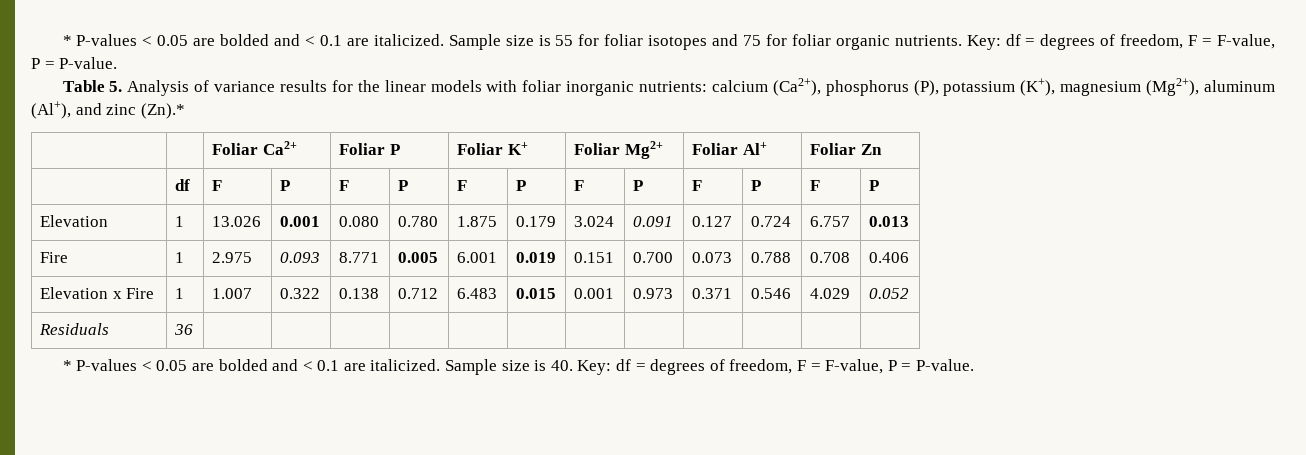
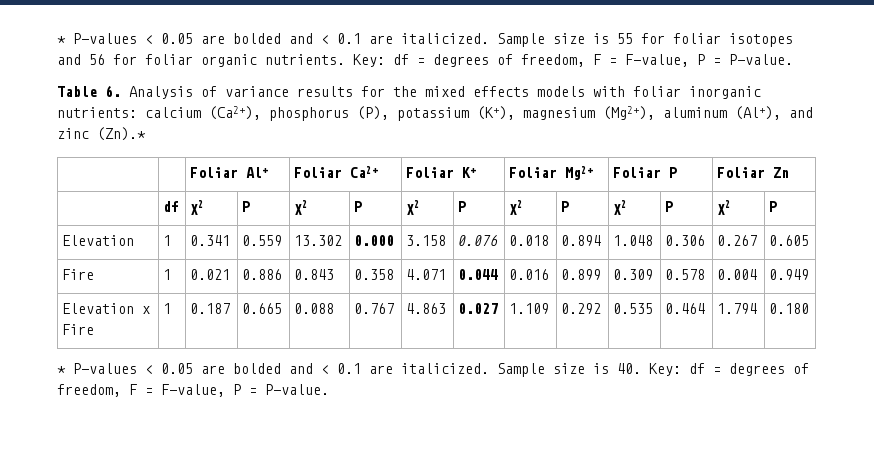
[743,35,762,46] 75 -> [89,54,105,65] 56
[109,81,123,92] 5. -> [105,85,121,97] 6.
[384,80,426,92] linear -> [425,86,529,97] mixed effects
[262,141,297,155] [338,143,400,155] Ca2+ | Foliar P -> [246,167,269,178] [294,166,379,178] Al+ | Foliar Ca2+
[742,142,767,155] Al+ -> [669,167,678,178] P
[211,180,222,191] [279,180,290,191] [338,180,349,191] [397,180,408,191] [456,180,467,191] [515,180,526,191] [573,180,584,191] [632,180,643,191] [691,180,702,191] [750,180,761,191] [809,180,820,191] F | P | F | P | F | P | F | P | F | P | F -> [190,200,205,215] [242,201,251,212] [294,200,309,215] [354,201,363,212] [406,200,421,215] [458,201,467,212] [509,200,524,215] [561,201,570,212] [613,200,628,215] [665,201,674,212] [717,200,732,215] χ2 | P | χ2 | P | χ2 | P | χ2 | P | χ2 | P | χ2
[211,216,261,227] [279,216,320,227] [338,216,379,227] [397,216,438,227] [456,216,497,227] [515,216,556,227] [573,216,614,227] [632,216,673,227] [691,216,732,227] [750,216,791,227] [809,216,850,227] [868,216,909,227] [39,252,68,263] [174,252,184,263] [211,252,252,263] [279,252,320,263] [338,252,379,263] [397,252,438,263] [456,252,497,263] [515,252,556,263] [573,252,614,263] [632,252,673,263] [691,252,732,263] [750,252,791,263] [809,252,850,263] [868,252,909,263] [39,287,155,299] [174,288,184,299] [211,288,252,299] [279,288,320,299] [338,288,379,299] [397,288,438,299] [456,288,497,299] [515,288,556,299] [573,288,614,299] [632,288,673,299] [691,288,732,299] [750,288,791,299] [809,288,850,299] [868,288,909,299] [38,323,109,335] [173,324,193,335] 13.026 | 0.001 | 0.080 | 0.780 | 1.875 | 0.179 | 3.024 | 0.091 | 0.127 | 0.724 | 6.757 | 0.013 // Fire | 1 | 2.975 | 0.093 | 8.771 | 0.005 | 6.001 | 0.019 | 0.151 | 0.700 | 0.073 | 0.788 | 0.708 | 0.406 // Elevation x Fire | 1 | 1.007 | 0.322 | 0.138 | 0.712 | 6.483 | 0.015 | 0.001 | 0.973 | 0.371 | 0.546 | 4.029 | 0.052 // Residuals | 36 | | | | | | | | | | | | -> [190,235,231,246] [242,235,283,246] [294,235,343,246] [354,235,395,246] [406,235,447,246] [458,234,499,246] [509,235,550,246] [561,235,602,246] [613,235,654,246] [665,235,706,246] [717,235,758,246] [769,235,810,246] [62,269,95,280] [163,269,172,280] [190,269,231,280] [242,269,283,280] [294,269,335,280] [354,269,395,280] [406,269,447,280] [458,269,499,280] [509,269,550,280] [561,269,602,280] [613,269,654,280] [665,269,706,280] [717,269,758,280] [769,269,810,280] [62,303,151,314] [62,324,95,335] [163,303,172,314] [190,303,231,314] [242,303,283,314] [294,303,335,314] [354,303,395,314] [406,303,447,314] [458,303,499,314] [509,303,550,314] [561,303,602,314] [613,303,654,314] [665,303,706,314] [717,303,758,314] [769,303,810,314] 0.341 | 0.559 | 13.302 | 0.000 | 3.158 | 0.076 | 0.018 | 0.894 | 1.048 | 0.306 | 0.267 | 0.605 // Fire | 1 | 0.021 | 0.886 | 0.843 | 0.358 | 4.071 | 0.044 | 0.016 | 0.899 | 0.309 | 0.578 | 0.004 | 0.949 // Elevation x Fire | 1 | 0.187 | 0.665 | 0.088 | 0.767 | 4.863 | 0.027 | 1.109 | 0.292 | 0.535 | 0.464 | 1.794 | 0.180

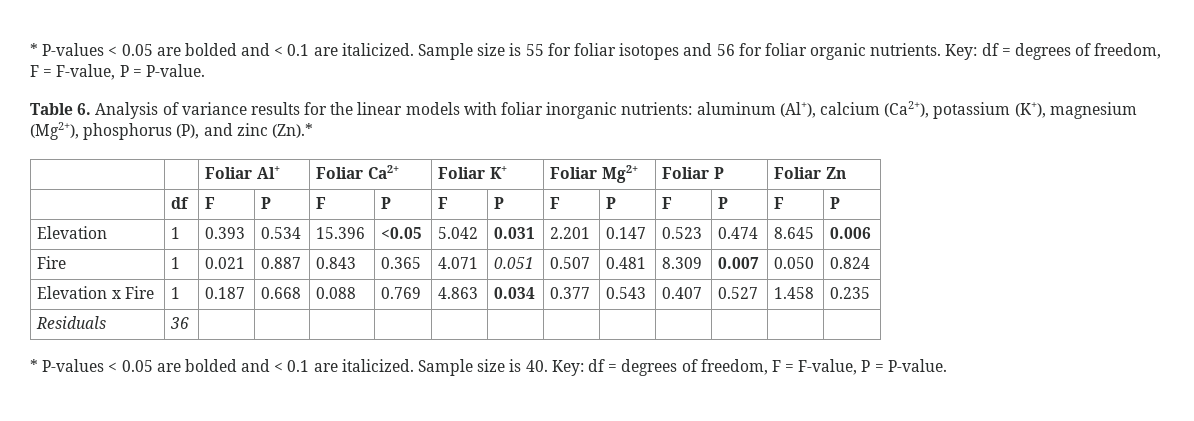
[425,86,529,97] mixed effects -> [357,102,403,115] linear
[145,106,389,121] calcium (Ca2+), phosphorus (P), -> [696,101,930,118] aluminum (Al+), calcium (Ca2+),
[663,106,781,120] aluminum (Al+), -> [83,123,200,140] phosphorus (P),
[190,200,205,215] [242,201,251,212] [294,200,309,215] [354,201,363,212] [406,200,421,215] [458,201,467,212] [509,200,524,215] [561,201,570,212] [613,200,628,215] [665,201,674,212] [717,200,732,215] χ2 | P | χ2 | P | χ2 | P | χ2 | P | χ2 | P | χ2 -> [205,197,216,209] [261,197,272,209] [316,197,327,209] [381,197,392,209] [438,197,449,209] [494,197,505,209] [550,197,561,209] [606,197,617,209] [662,197,673,209] [718,197,729,209] [774,197,785,209] F | P | F | P | F | P | F | P | F | P | F
[190,235,231,246] [242,235,283,246] [294,235,343,246] [354,235,395,246] [406,235,447,246] [458,234,499,246] [509,235,550,246] [561,235,602,246] [613,235,654,246] [665,235,706,246] [717,235,758,246] [769,235,810,246] 0.341 | 0.559 | 13.302 | 0.000 | 3.158 | 0.076 | 0.018 | 0.894 | 1.048 | 0.306 | 0.267 | 0.605 -> [205,227,246,239] [261,227,302,239] [316,227,366,239] [381,227,423,239] [438,227,479,239] [494,227,536,239] [550,227,591,239] [606,227,647,239] [662,227,703,239] [718,227,759,239] [774,227,815,239] [830,227,872,239] 0.393 | 0.534 | 15.396 | <0.05 | 5.042 | 0.031 | 2.201 | 0.147 | 0.523 | 0.474 | 8.645 | 0.006
[242,269,283,280] 0.886 -> [261,257,302,269] 0.887
[354,269,395,280] 0.358 -> [381,257,422,269] 0.365
[458,269,499,280] [509,269,550,280] [561,269,602,280] [613,269,654,280] [665,269,706,280] [717,269,758,280] [769,269,810,280] 0.044 | 0.016 | 0.899 | 0.309 | 0.578 | 0.004 | 0.949 -> [494,257,535,269] [550,257,591,269] [606,257,647,269] [662,257,703,269] [718,257,760,269] [774,257,815,269] [830,257,871,269] 0.051 | 0.507 | 0.481 | 8.309 | 0.007 | 0.050 | 0.824
[242,303,283,314] 0.665 -> [261,287,302,299] 0.668
[354,303,395,314] 0.767 -> [381,287,422,299] 0.769
[458,303,499,314] [509,303,550,314] [561,303,602,314] [613,303,654,314] [665,303,706,314] [717,303,758,314] [769,303,810,314] 0.027 | 1.109 | 0.292 | 0.535 | 0.464 | 1.794 | 0.180 -> [494,287,536,299] [550,287,591,299] [606,287,647,299] [662,287,703,299] [718,287,759,299] [774,287,815,299] [830,287,871,299] [36,316,107,329] [170,317,190,329] 0.034 | 0.377 | 0.543 | 0.407 | 0.527 | 1.458 | 0.235 // Residuals | 36 | | | | | | | | | | | |

